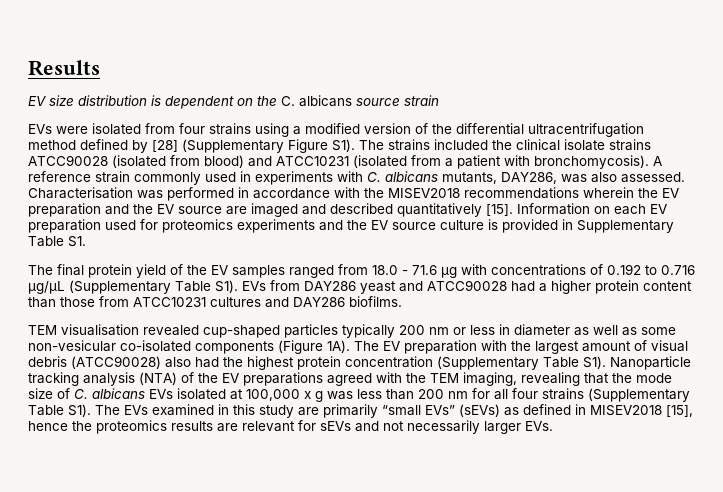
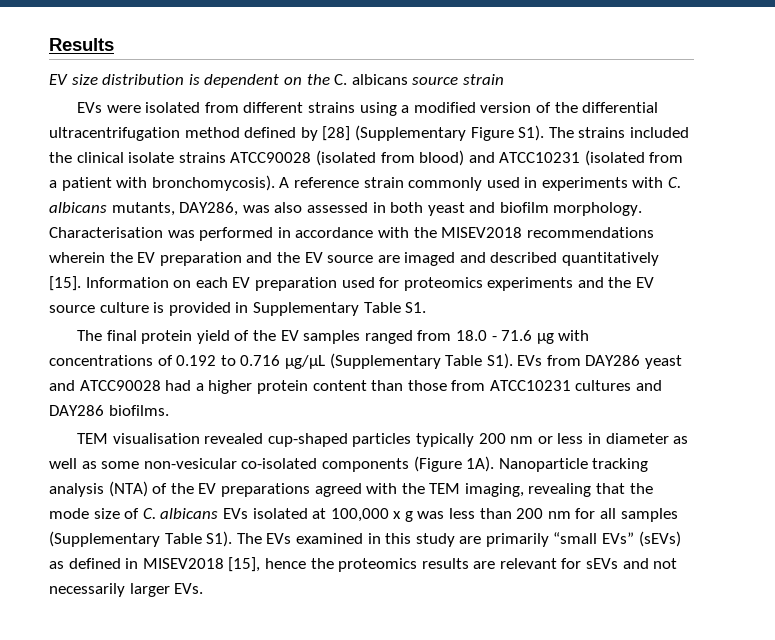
[179,123,205,134] four -> [243,102,304,113] different
[621,172,685,183] assessed. -> [306,202,643,216] assessed in both yeast and biofilm morphology.
[354,340,688,354] [28,356,606,370] The EV preparation with the largest amount of visual debris (ATCC90028) also had the highest protein concentration (Supplementary Table S1). -> (495, 464) none
[512,388,584,400] four strains -> [620,508,678,522] samples

